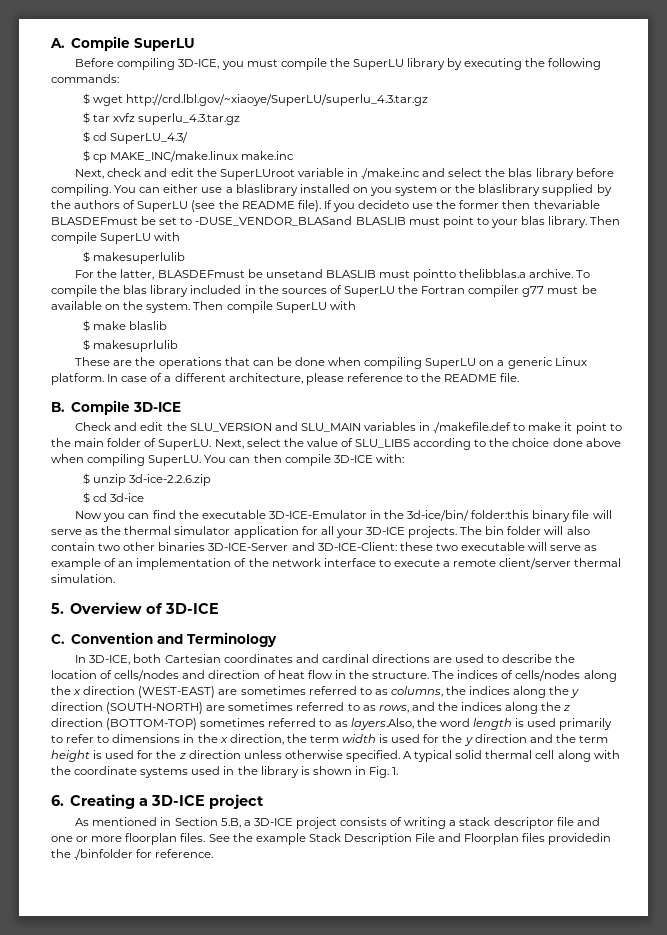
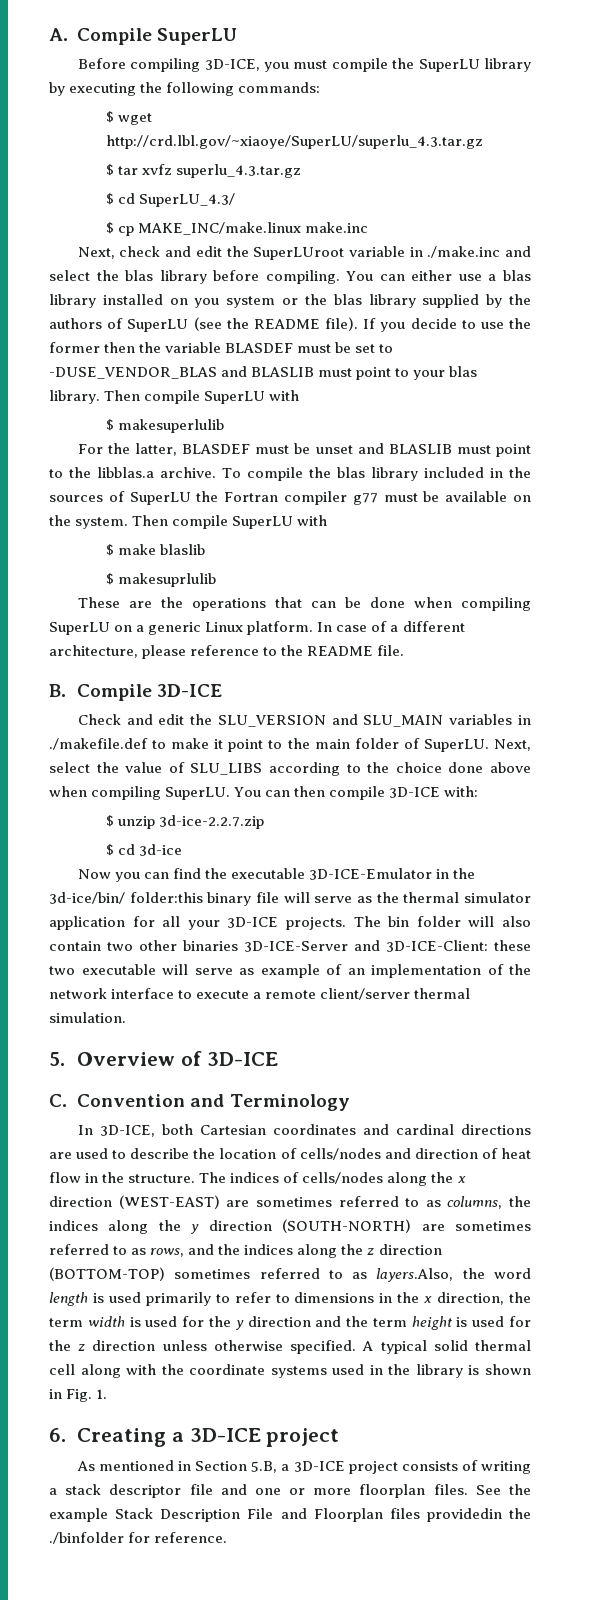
[235,184,298,196] blaslibrary -> [503,270,531,281] [49,294,96,308] blas library
[478,184,541,196] blaslibrary -> [333,294,416,308] blas library
[358,200,410,209] decideto -> [410,318,476,329] decide to
[533,200,600,209] [51,217,138,225] thevariable BLASDEFmust -> [139,342,332,353] the variable BLASDEF must
[195,216,353,226] -DUSE_VENDOR_BLASand -> [49,366,248,379] -DUSE_VENDOR_BLAS and
[157,269,527,281] BLASDEFmust be unsetand BLASLIB must pointto thelibblas.a -> [182,443,531,457] [49,467,155,478] BLASDEF must be unset and BLASLIB must point to the libblas.a
[129,474,212,486] 3d-ice-2.2.6.zip -> [158,815,264,829] 3d-ice-2.2.7.zip

